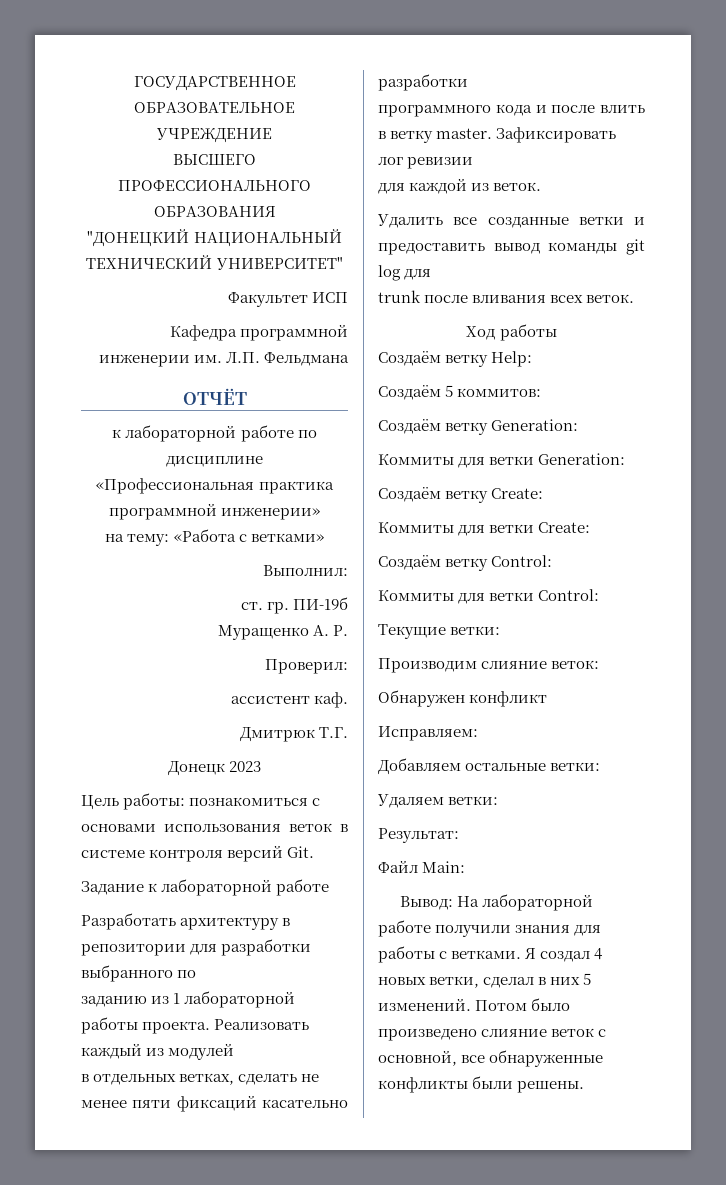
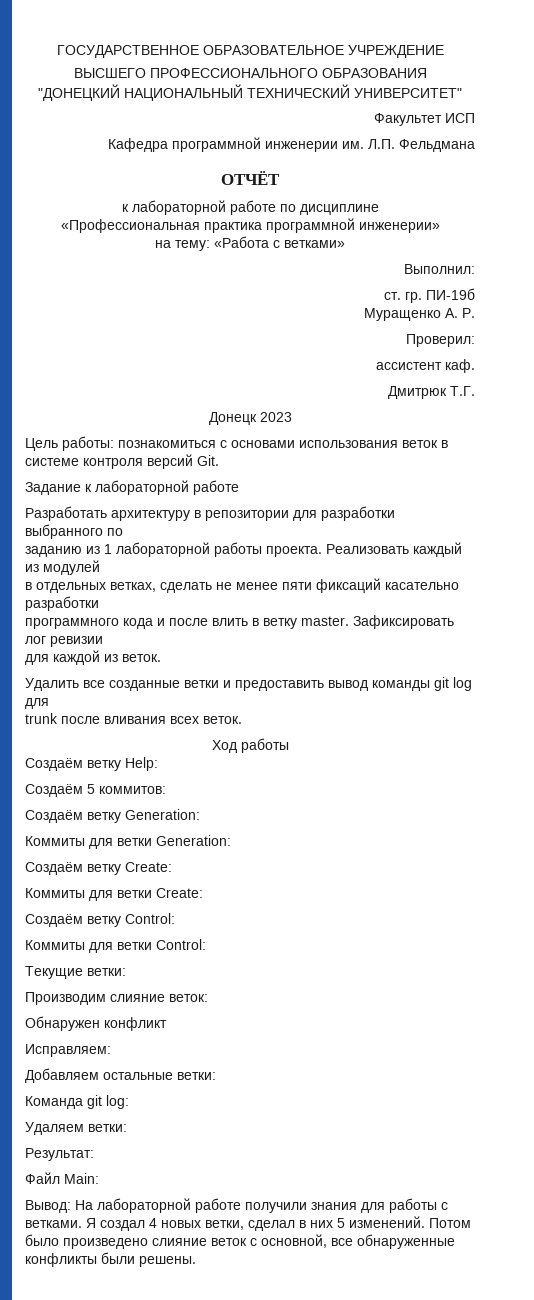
(601, 766) none -> [25,1095,129,1109] // Команда git log:

